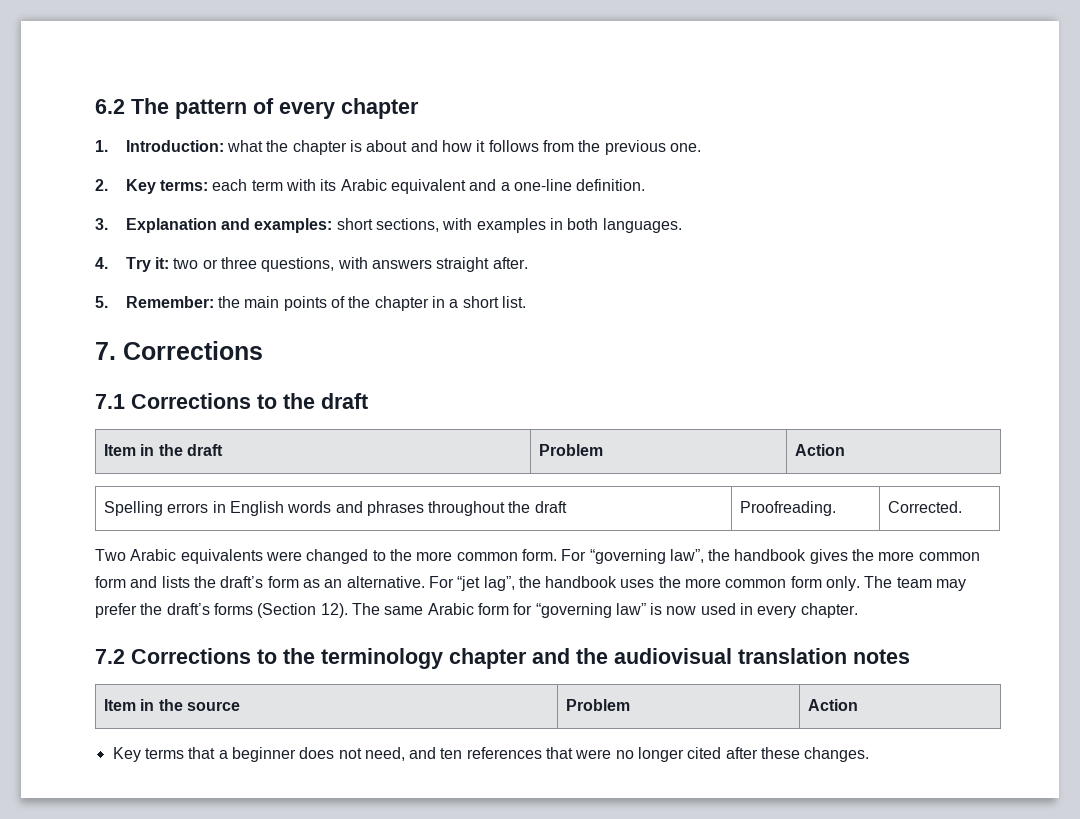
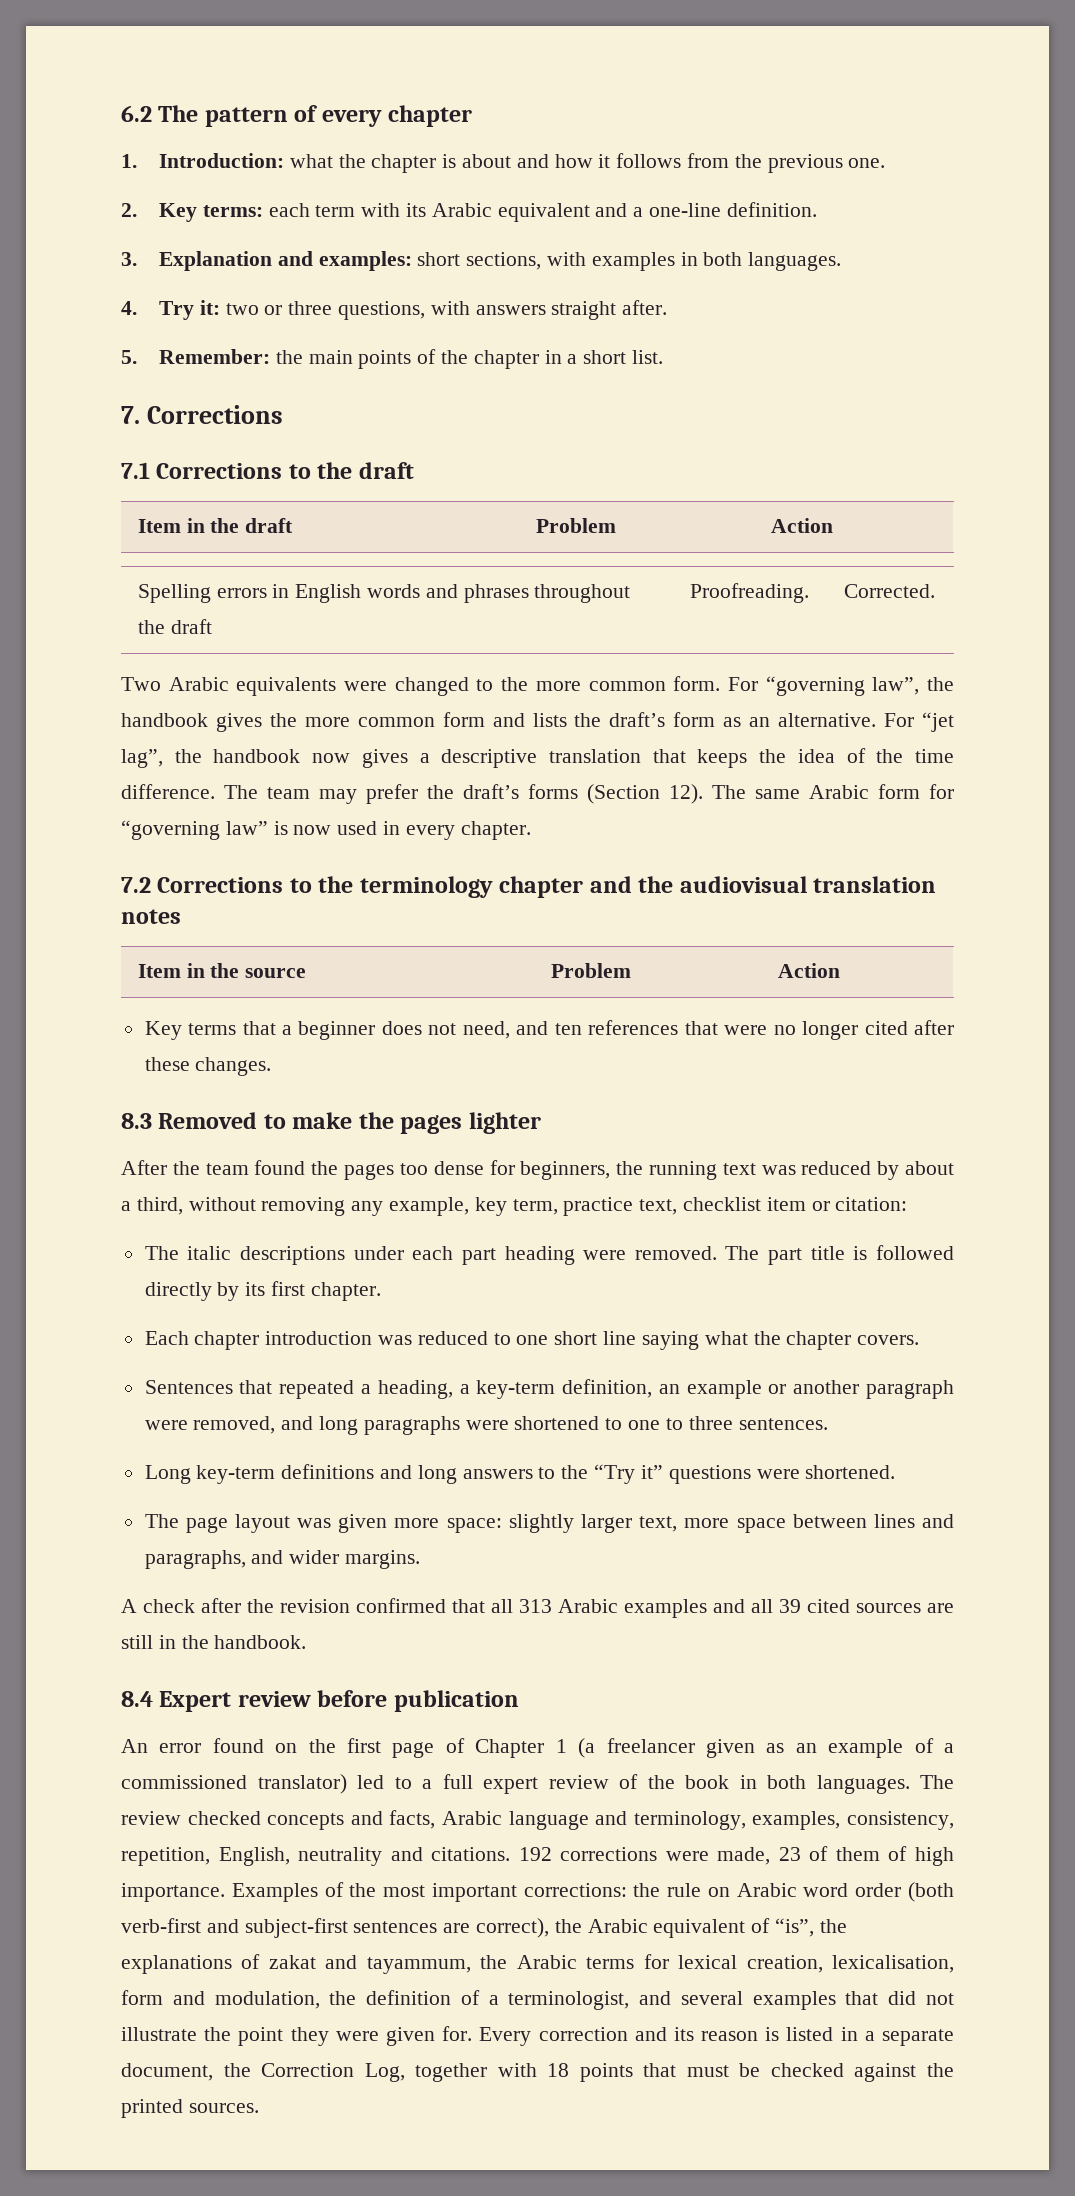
[620,576,861,591] uses the more common form only. -> [312,748,954,768] [121,784,215,799] now gives a descriptive translation that keeps the idea of the time difference.
(870, 754) none -> [121,1112,541,1134] [121,1160,954,1180] [121,1197,908,1216] [144,1245,954,1265] [144,1281,381,1301] [144,1331,920,1350] [144,1379,954,1399] [144,1416,828,1435] [144,1464,896,1484] [144,1514,955,1533] [144,1550,421,1569] [121,1598,954,1618] [121,1635,307,1649] [121,1690,519,1712] [121,1738,954,1758] [121,1774,954,1794] [121,1810,954,1830] [121,1846,955,1866] [121,1882,954,1902] [121,1918,847,1938] [121,1954,954,1974] [121,1990,954,2010] [121,2026,954,2046] [121,2063,955,2082] [121,2099,259,2118] // 8.3 Removed to make the pages lighter // After the team found the pages too dense for beginners, the running text was reduced by about a third, without removing any example, key term, practice text, checklist item or citation: // The italic descriptions under each part heading were removed. The part title is followed directly by its first chapter. // Each chapter introduction was reduced to one short line saying what the chapter covers. // Sentences that repeated a heading, a key-term definition, an example or another paragraph were removed, and long paragraphs were shortened to one to three sentences. // Long key-term definitions and long answers to the “Try it” questions were shortened. // The page layout was given more space: slightly larger text, more space between lines and paragraphs, and wider margins. // A check after the revision confirmed that all 313 Arabic examples and all 39 cited sources are still in the handbook. // 8.4 Expert review before publication // An error found on the first page of Chapter 1 (a freelancer given as an example of a commissioned translator) led to a full expert review of the book in both languages. The review checked concepts and facts, Arabic language and terminology, examples, consistency, repetition, English, neutrality and citations. 192 corrections were made, 23 of them of high importance. Examples of the most important corrections: the rule on Arabic word order (both verb-first and subject-first sentences are correct), the Arabic equivalent of “is”, the explanations of zakat and tayammum, the Arabic terms for lexical creation, lexicalisation, form and modulation, the definition of a terminologist, and several examples that did not illustrate the point they were given for. Every correction and its reason is listed in a separate document, the Correction Log, together with 18 points that must be checked against the printed sources.

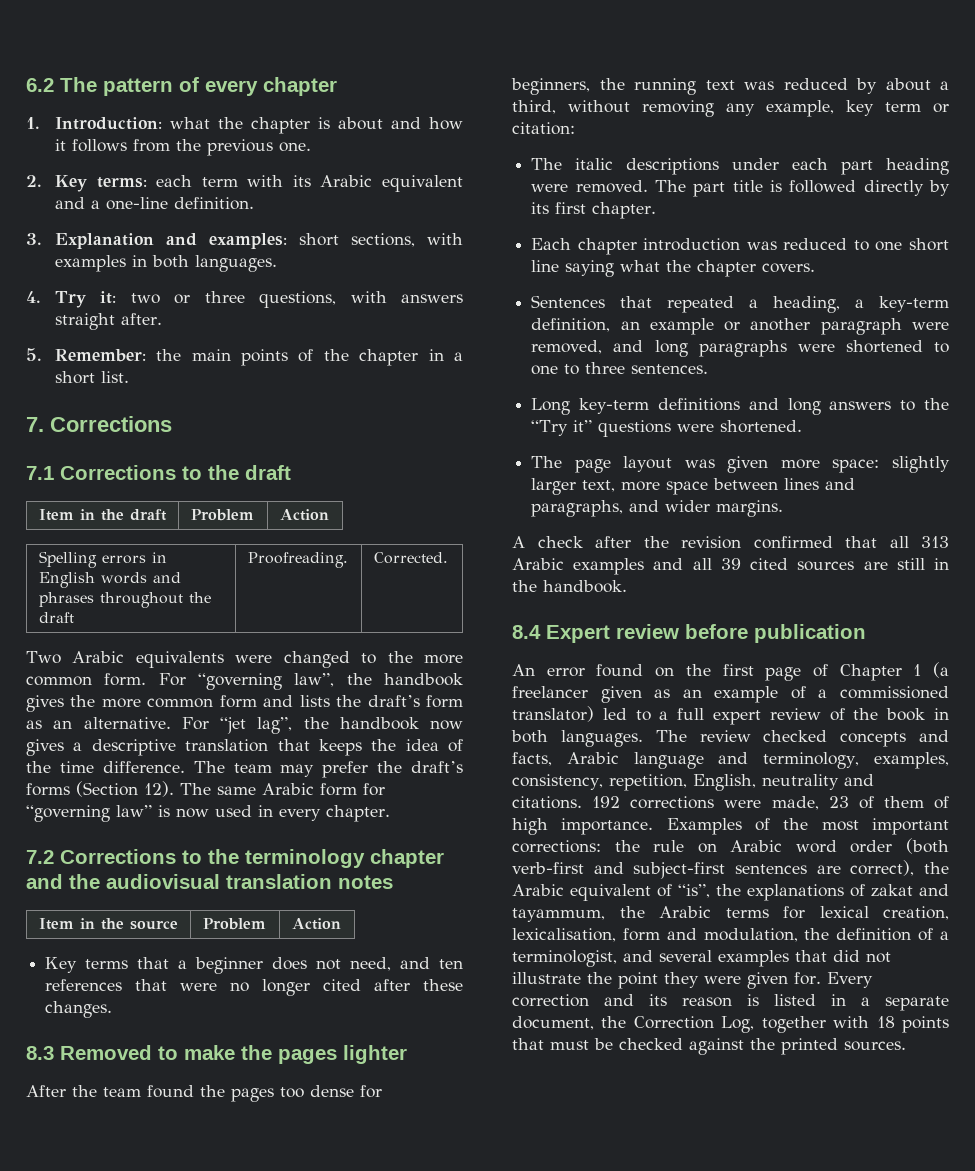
[512,1197,806,1216] term, practice text, checklist item -> [885,102,921,112] term

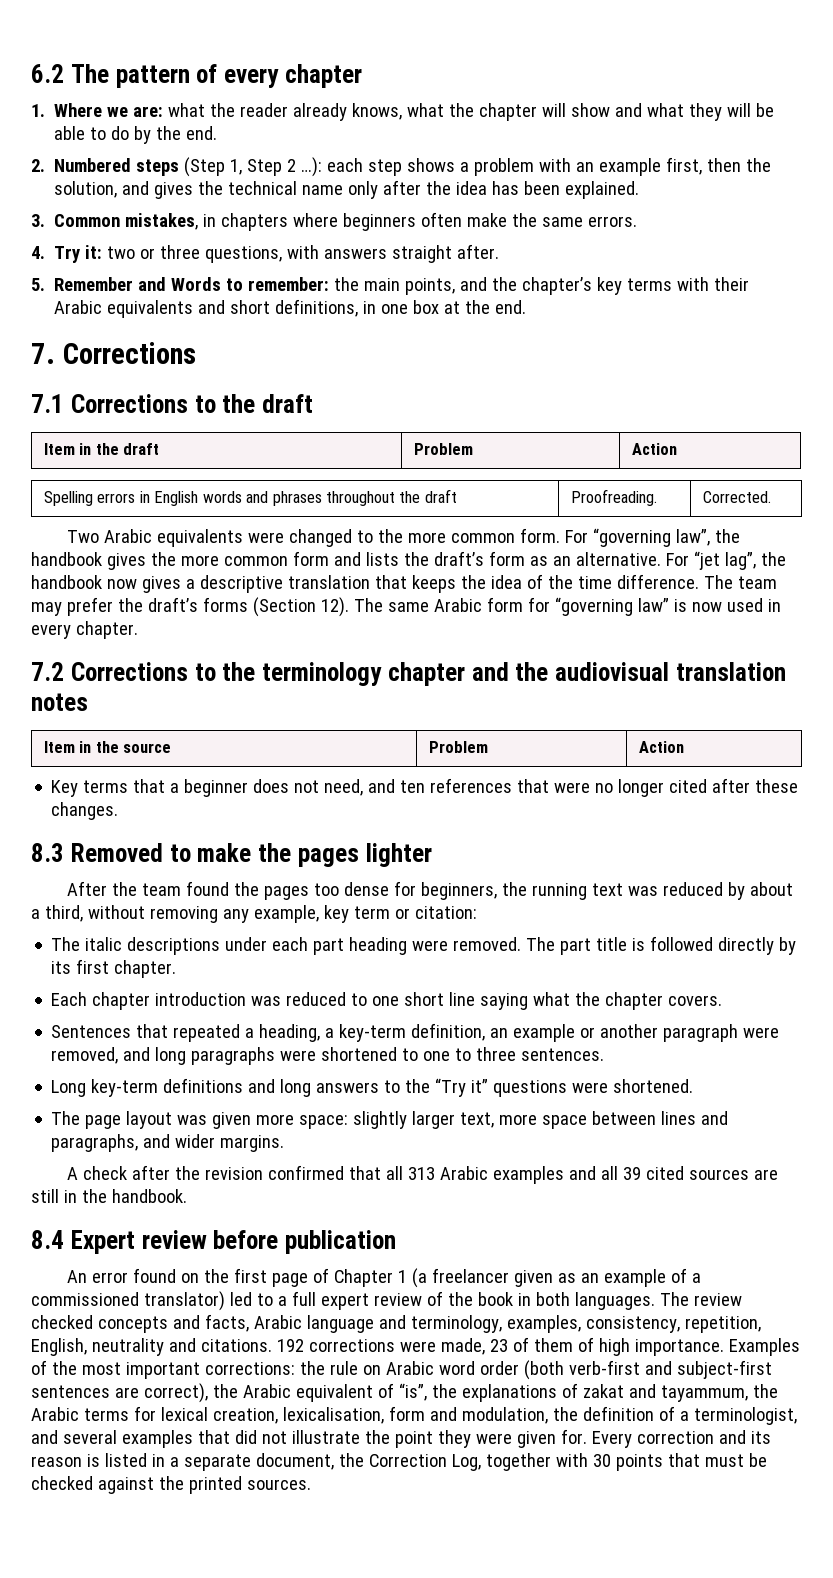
[54,117,463,134] [54,139,311,156] [26,175,463,192] [54,197,254,210] [26,233,464,249] [54,255,277,272] Introduction: what the chapter is about and how it follows from the previous one. // 2. Key terms: each term with its Arabic equivalent and a one-line definition. // 3. Explanation and examples: short sections, with examples in both languages. -> [54,103,775,121] [54,126,218,144] [31,157,772,177] [54,180,640,199] [31,212,638,231] Where we are: what the reader already knows, what the chapter will show and what they will be able to do by the end. // 2. Numbered steps (Step 1, Step 2 …): each step shows a problem with an example first, then the solution, and gives the technical name only after the idea has been explained. // 3. Common mistakes, in chapters where beginners often make the same errors.
[54,349,463,366] [54,371,129,384] Remember: the main points of the chapter in a short list. -> [54,277,750,295] [54,299,527,318] Remember and Words to remember: the main points, and the chapter’s key terms with their Arabic equivalents and short definitions, in one box at the end.
[876,1016,895,1028] 18 -> [592,1454,611,1467] 30

